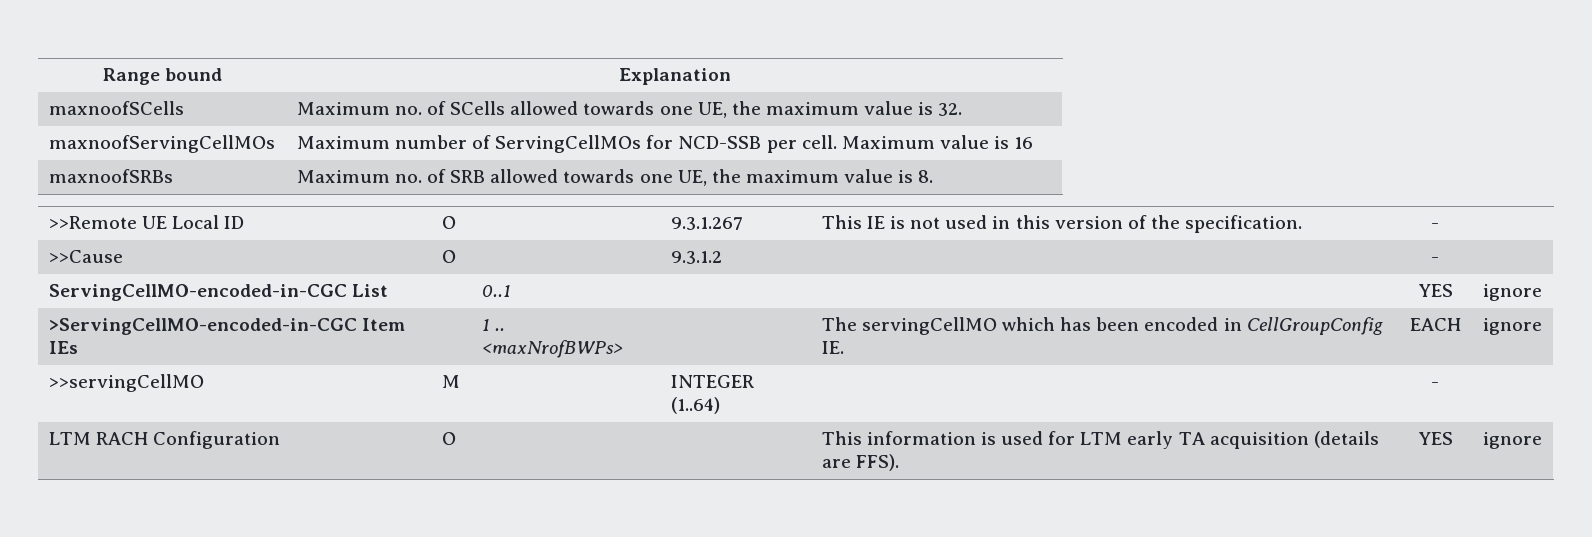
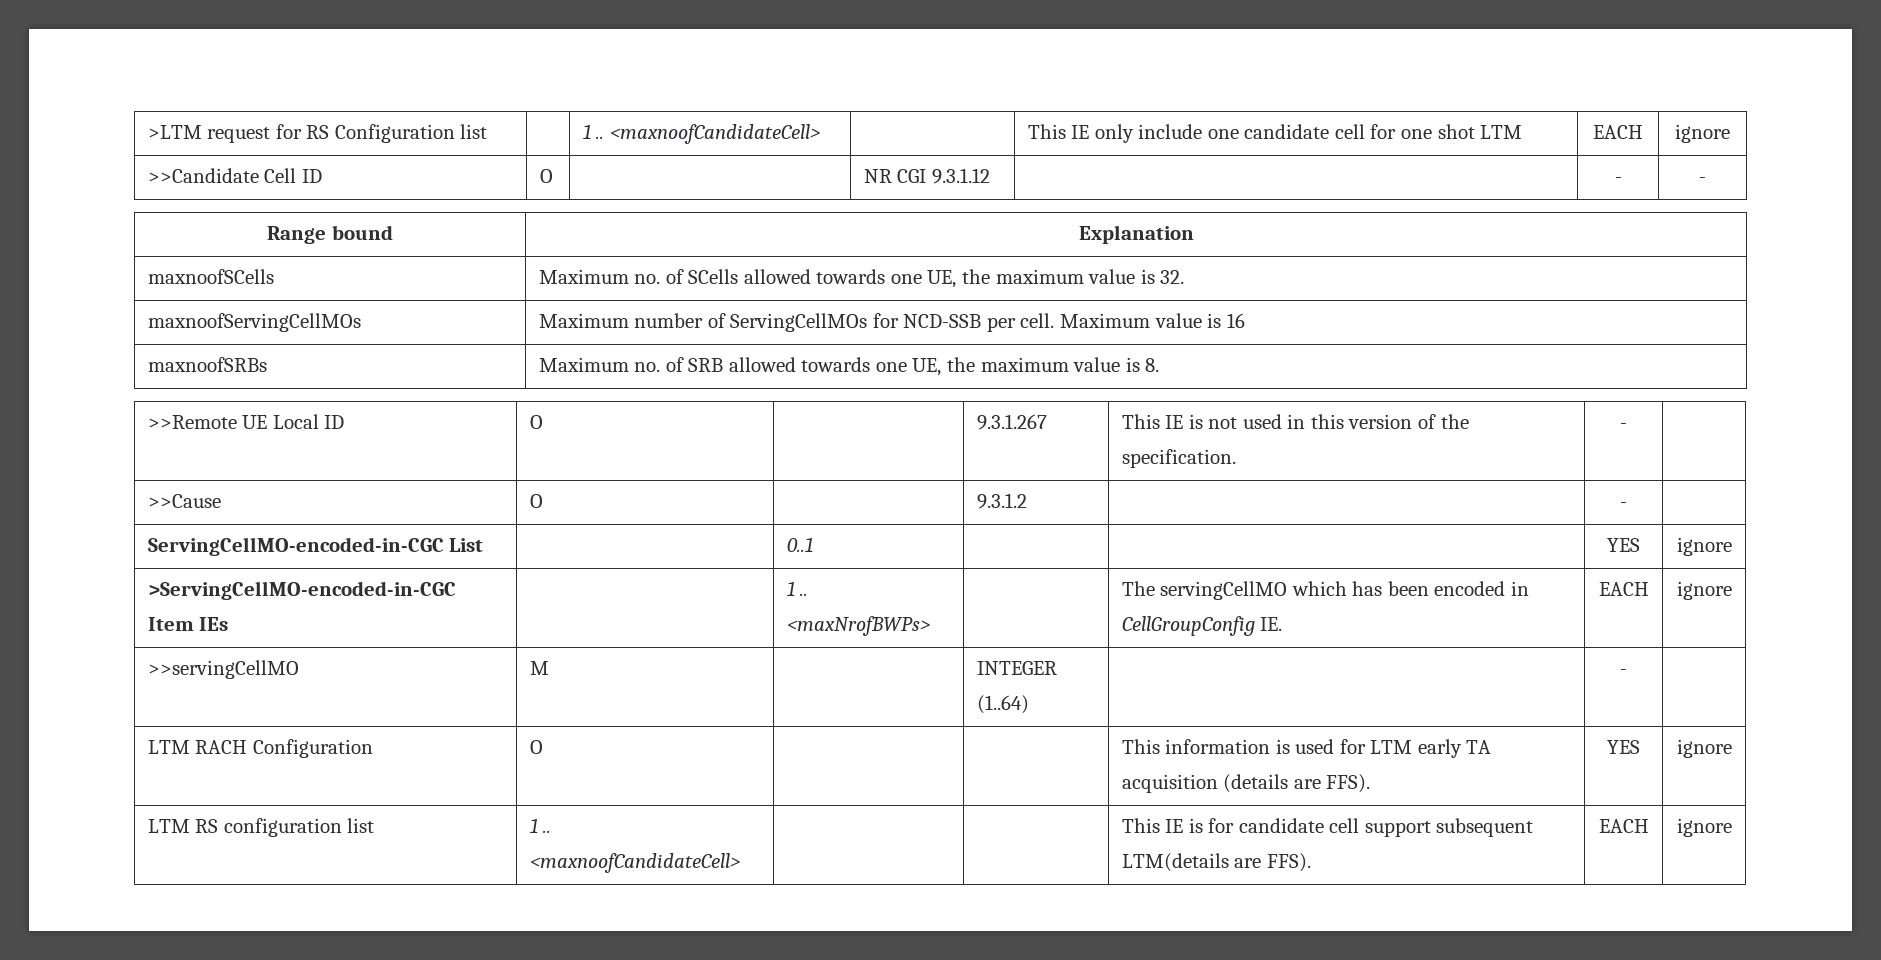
(102, 76) none -> [147,124,488,143] [582,124,820,144] [1027,124,1523,143] [1593,125,1643,139] [1675,124,1730,143] [147,168,322,183] [539,169,553,183] [863,168,990,184] [1614,177,1622,183] [1699,177,1706,183] >LTM request for RS Configuration list | | 1 .. <maxnoofCandidateCell> | | This IE only include one candidate cell for one shot LTM | EACH | ignore // >>Candidate Cell ID | O | | NR CGI 9.3.1.12 | | - | - //
(1542, 440) none -> [147,818,375,837] [529,818,552,833] [529,853,740,873] [1121,818,1534,837] [1121,853,1311,872] [1598,819,1649,833] [1676,818,1732,837] // LTM RS configuration list | 1 .. <maxnoofCandidateCell> | | | This IE is for candidate cell support subsequent LTM(details are FFS). | EACH | ignore

